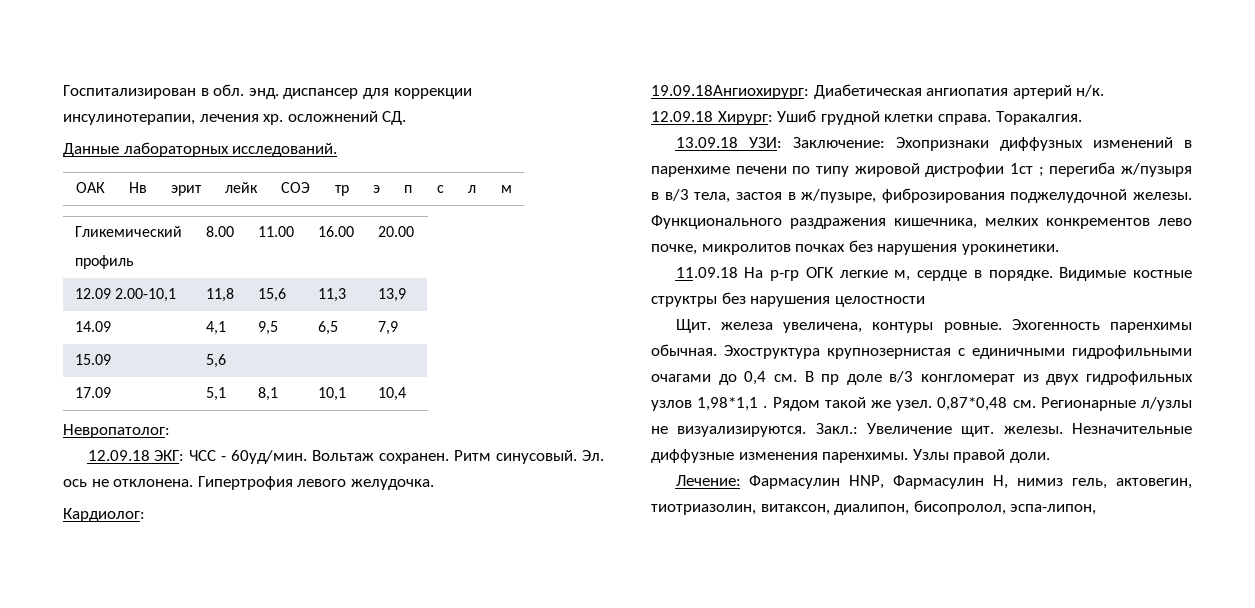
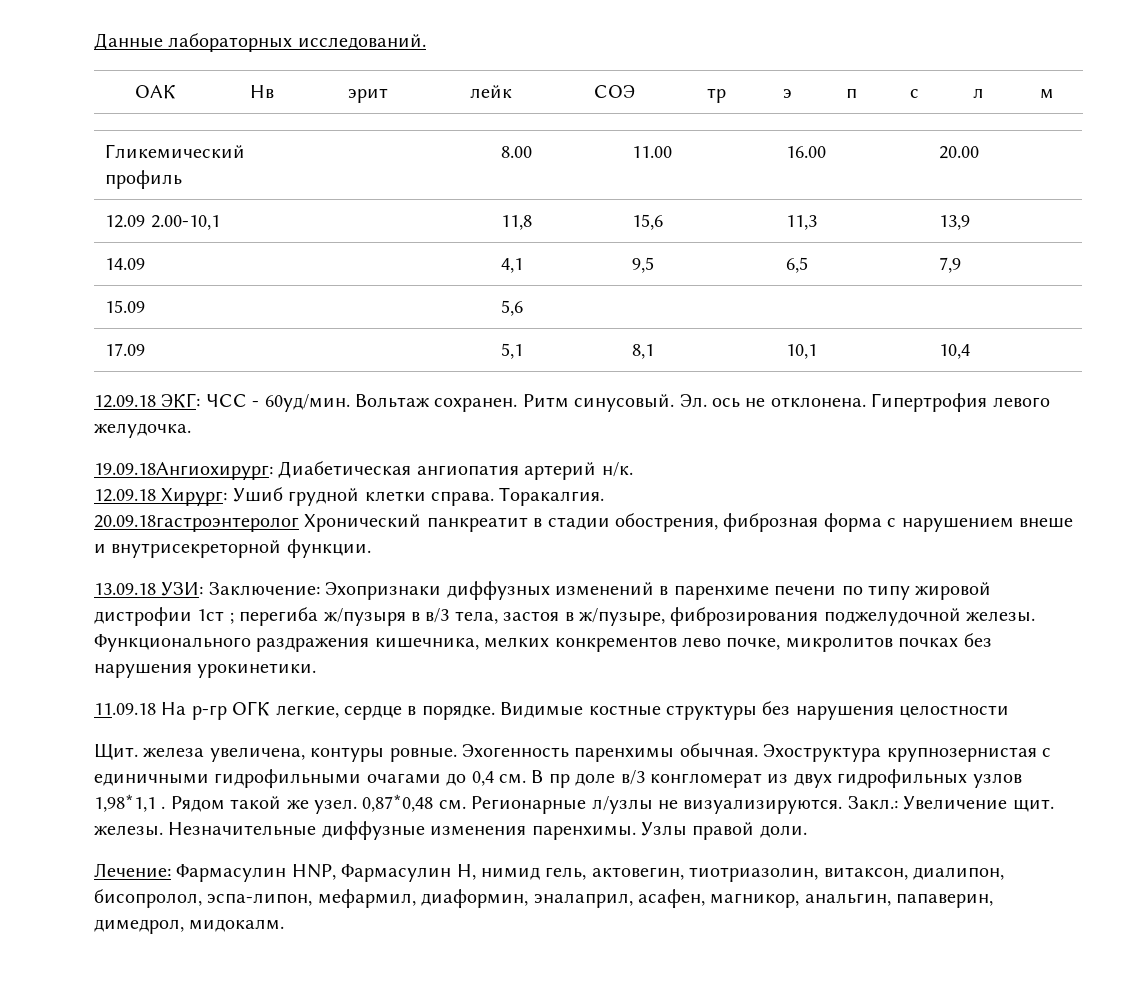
[63,84,472,99] [63,111,407,125] Госпитализирован в обл. энд. диспансер для коррекции инсулинотерапии, лечения хр. осложнений СД. // -> (94, 41) none
[63,424,170,438] // Невропатолог: -> (971, 351) none
[63,508,145,522] // Кардиолог: -> (191, 430) none
(1082, 118) none -> [94,513,1073,532] [94,539,371,558] // 20.09.18гастроэнтеролог Хронический панкреатит в стадии обострения, фиброзная форма с нарушением внеше и внутрисекреторной функции.
[839,270,911,281] легкие м, -> [275,705,339,718] легкие,
[651,296,717,307] структры -> [665,705,757,720] структуры
[1017,478,1064,486] нимиз -> [481,867,540,880] нимид
(1097, 509) none -> [317,889,994,908] [94,919,285,934] мефармил, диаформин, эналаприл, асафен, магникор, анальгин, папаверин, димедрол, мидокалм.

